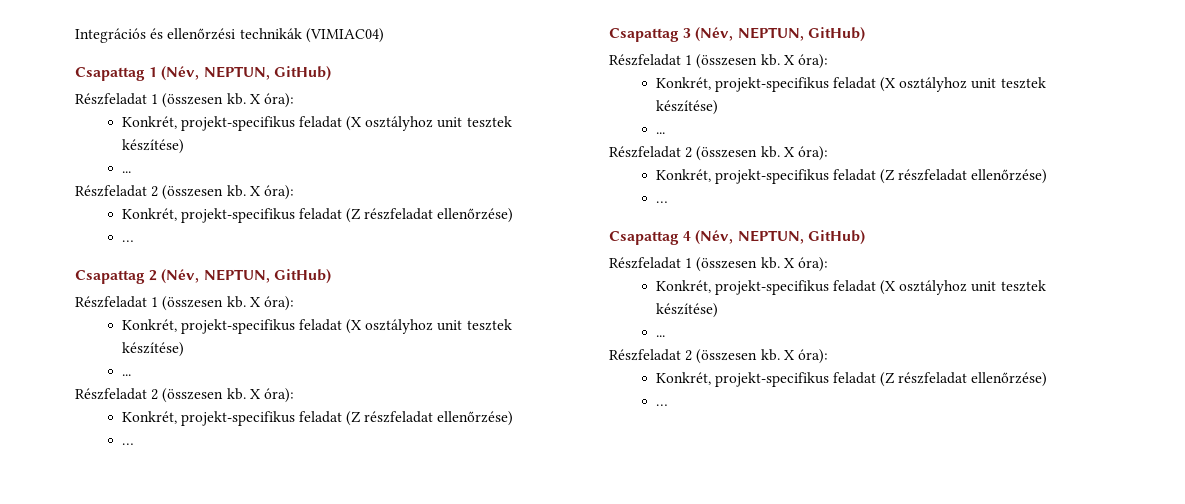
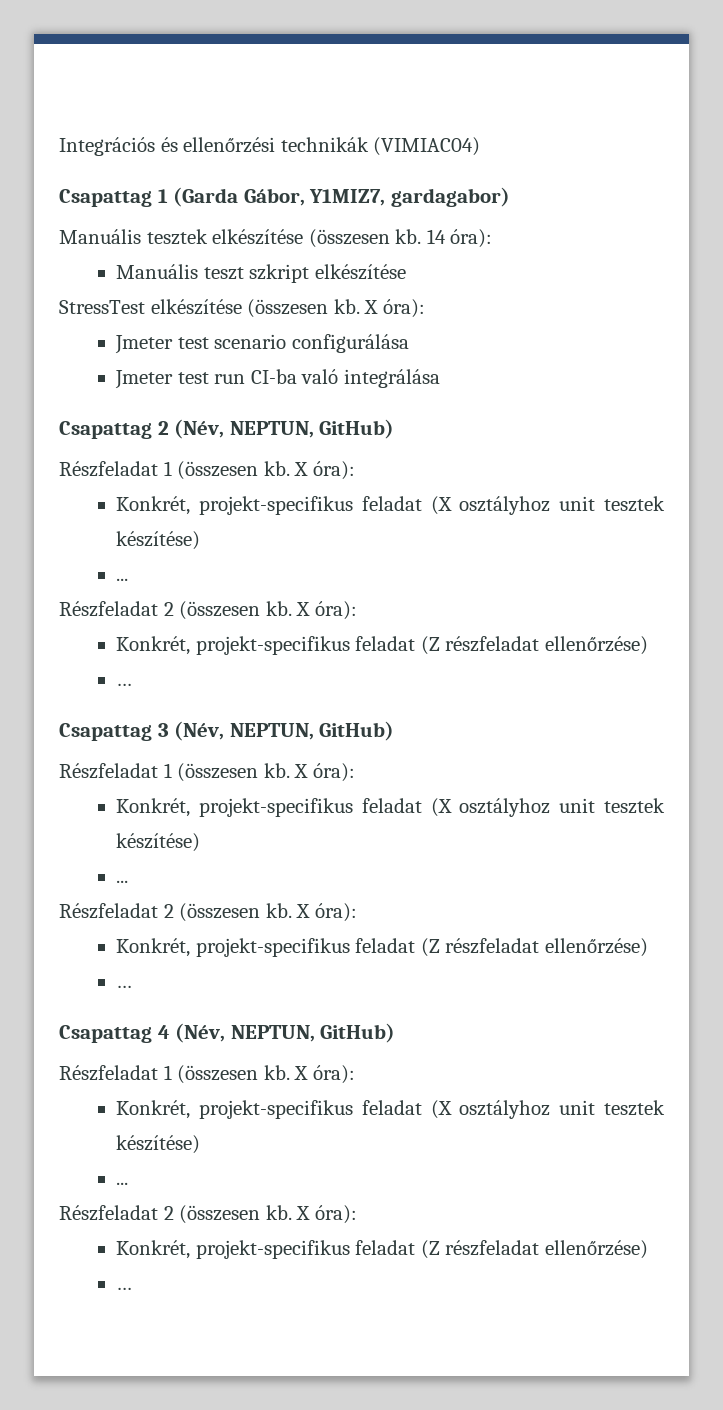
[161,66,331,81] [75,93,294,108] [121,116,512,131] [121,139,184,154] [121,171,131,173] [75,185,294,200] [121,208,514,223] [121,240,134,242] (Név, NEPTUN, GitHub) // Részfeladat 1 (összesen kb. X óra): // Konkrét, projekt-specifikus feladat (X osztályhoz unit tesztek készítése) // ... // Részfeladat 2 (összesen kb. X óra): // Konkrét, projekt-specifikus feladat (Z részfeladat ellenőrzése) // … -> [173,187,510,207] [59,229,493,248] [116,264,406,283] [59,299,425,318] [115,334,409,354] [115,369,440,389] (Garda Gábor, Y1MIZ7, gardagabor) // Manuális tesztek elkészítése (összesen kb. 14 óra): // Manuális teszt szkript elkészítése // StressTest elkészítése (összesen kb. X óra): // Jmeter test scenario configurálása // Jmeter test run CI-ba való integrálása

